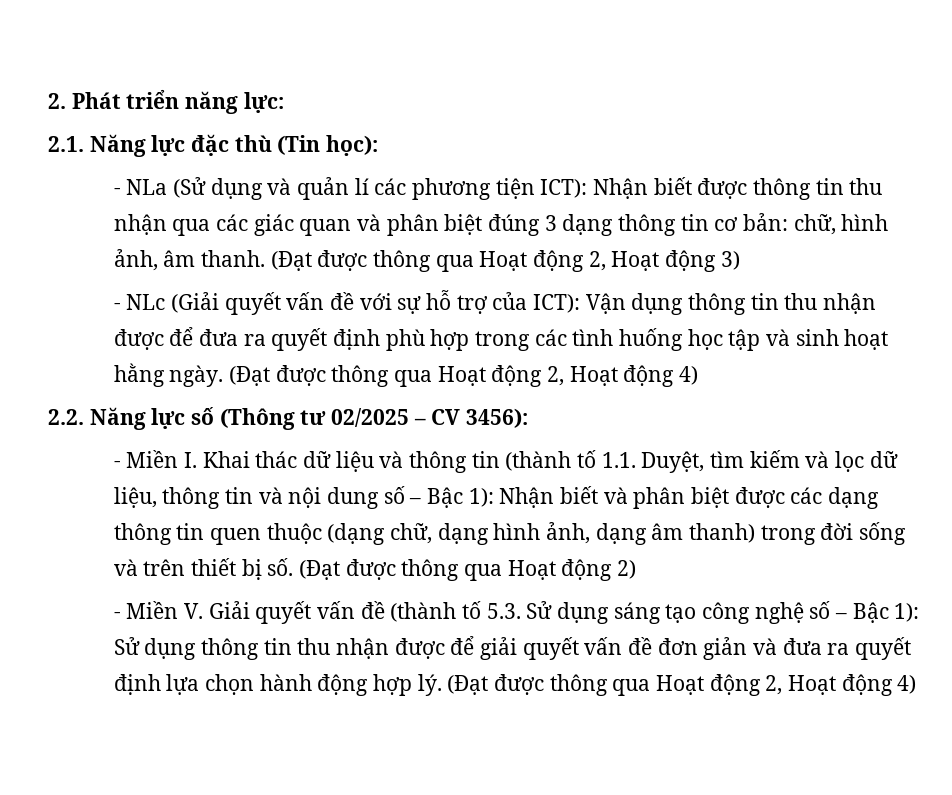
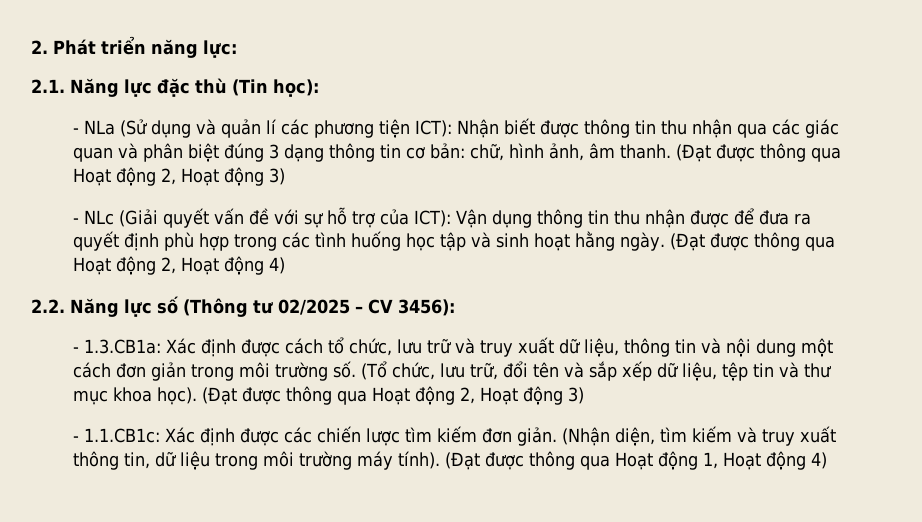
[126,450,865,473] Miền I. Khai thác dữ liệu và thông tin (thành tố 1.1. Duyệt, tìm kiếm và lọc -> [84,337,555,357] 1.3.CB1a: Xác định được cách tổ chức, lưu trữ và truy xuất
[383,486,880,509] [113,522,907,545] [113,558,637,581] [113,601,920,624] [113,636,912,660] [113,674,893,696] số – Bậc 1): Nhận biết và phân biệt được các dạng thông tin quen thuộc (dạng chữ, dạng hình ảnh, dạng âm thanh) trong đời sống và trên thiết bị số. (Đạt được thông qua Hoạt động 2) // - Miền V. Giải quyết vấn đề (thành tố 5.3. Sử dụng sáng tạo công nghệ số – Bậc 1): Sử dụng thông tin thu nhận được để giải quyết vấn đề đơn giản và đưa ra quyết định lựa chọn hành động hợp lý. (Đạt được thông qua Hoạt động 2, Hoạt động -> [801,338,834,357] [73,361,832,381] [73,386,585,405] [73,426,837,446] [73,451,807,470] một cách đơn giản trong môi trường số. (Tổ chức, lưu trữ, đổi tên và sắp xếp dữ liệu, tệp tin và thư mục khoa học). (Đạt được thông qua Hoạt động 2, Hoạt động 3) // - 1.1.CB1c: Xác định được các chiến lược tìm kiếm đơn giản. (Nhận diện, tìm kiếm và truy xuất thông tin, dữ liệu trong môi trường máy tính). (Đạt được thông qua Hoạt động 1, Hoạt động

